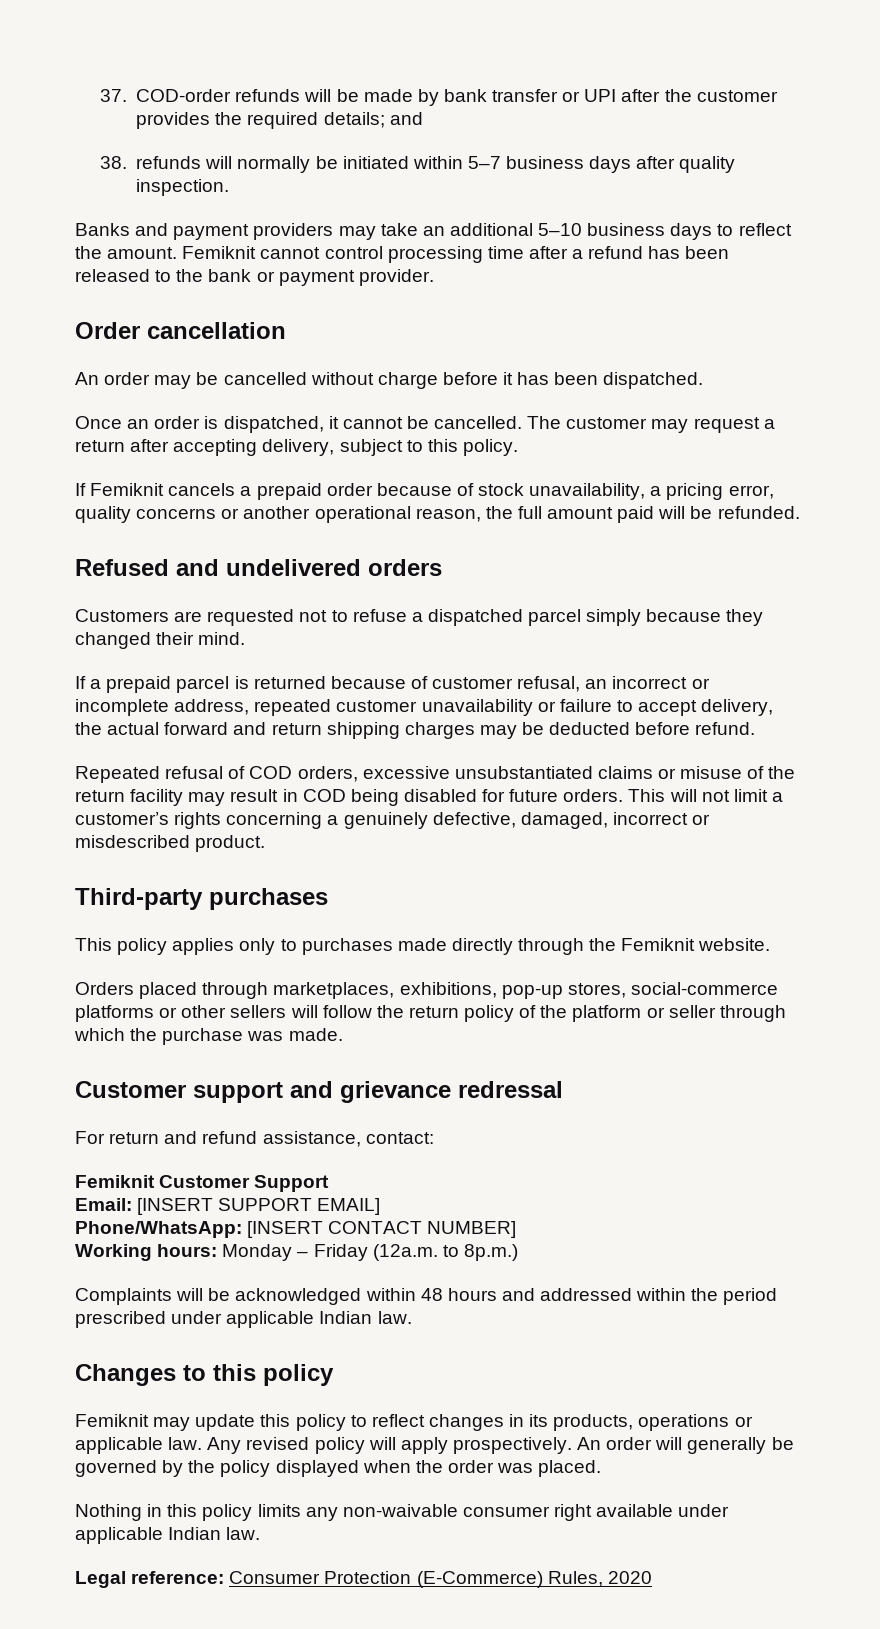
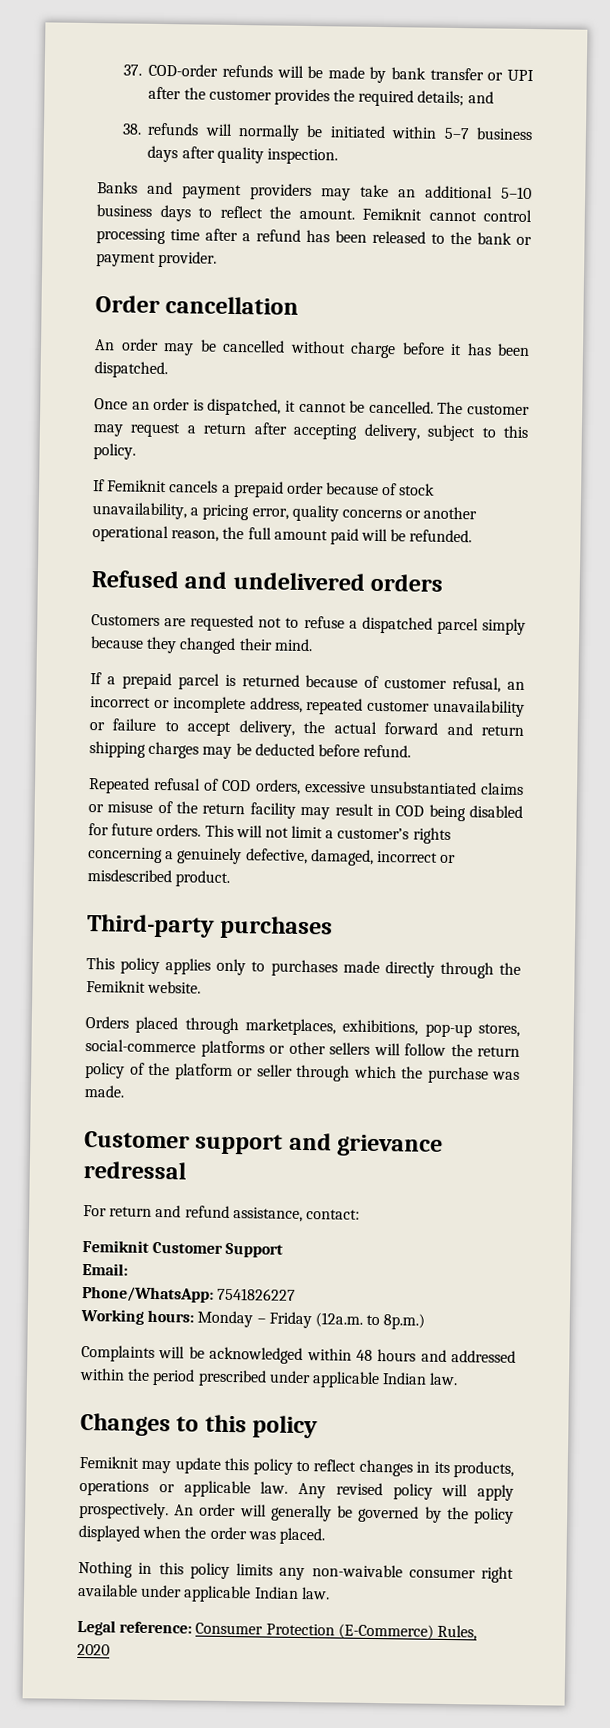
[137,1198,381,1215] [75,1221,517,1238] [INSERT SUPPORT EMAIL] // Phone/WhatsApp: [INSERT CONTACT NUMBER] -> [82,1286,297,1303] // Phone/WhatsApp: 7541826227

